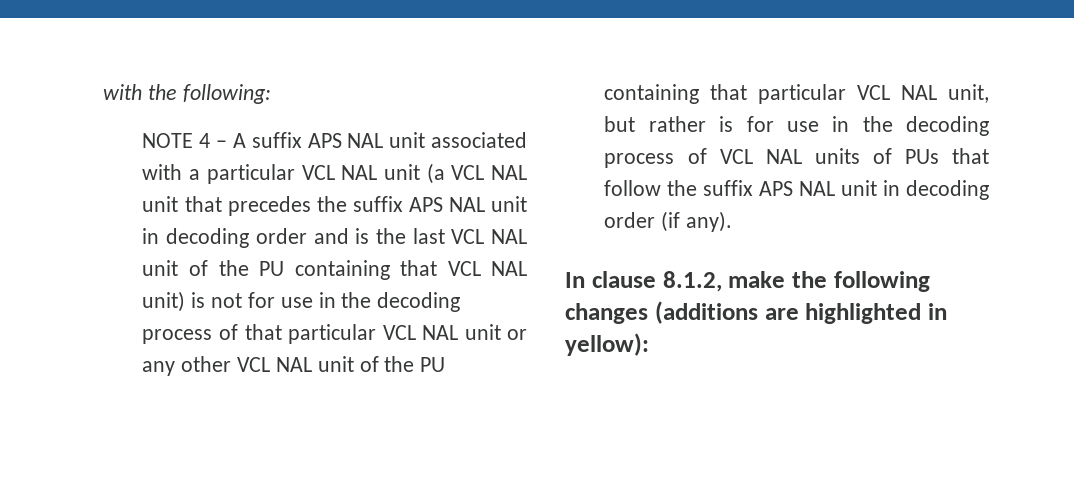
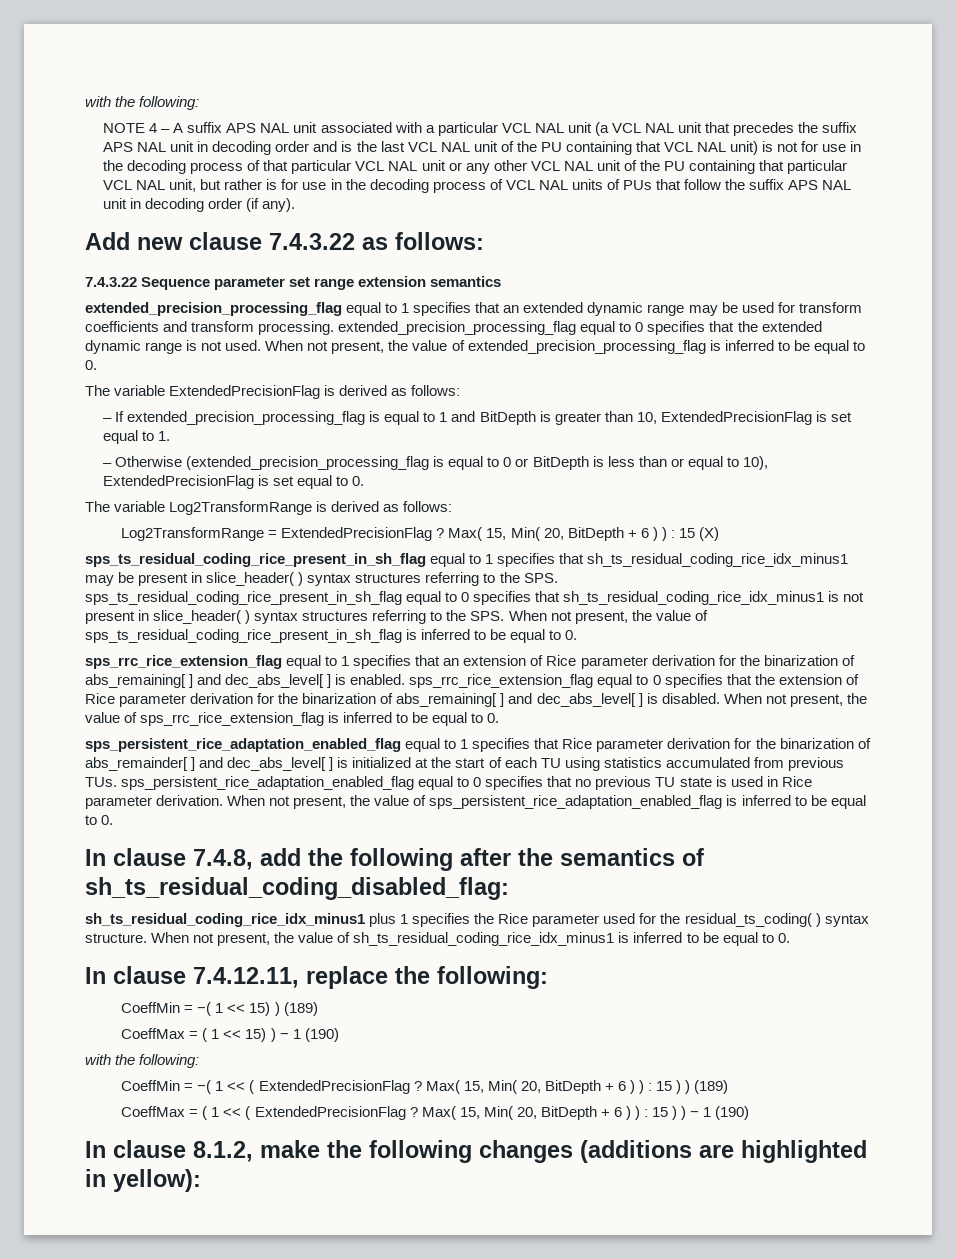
(733, 221) none -> [85,232,484,250] [85,276,502,290] [85,302,862,316] [85,321,822,335] [85,340,865,354] [85,360,97,370] [85,385,461,399] [103,411,852,425] [103,430,171,444] [103,456,768,470] [103,475,365,489] [85,501,453,515] [121,527,719,541] [85,553,849,567] [85,572,558,586] [85,591,865,605] [85,610,708,624] [85,629,578,643] [85,655,855,669] [85,674,859,688] [85,693,867,707] [85,712,500,726] [85,738,871,752] [85,757,844,771] [85,776,812,790] [85,795,866,809] [85,815,114,825] [85,848,704,871] [85,877,509,900] [85,913,869,927] [85,932,790,946] [85,966,548,989] [121,1002,318,1016] [121,1028,339,1042] [85,1054,200,1068] [121,1080,729,1094] [121,1106,750,1120] // Add new clause 7.4.3.22 as follows: // 7.4.3.22 Sequence parameter set range extension semantics // extended_precision_processing_flag equal to 1 specifies that an extended dynamic range may be used for transform coefficients and transform processing. extended_precision_processing_flag equal to 0 specifies that the extended dynamic range is not used. When not present, the value of extended_precision_processing_flag is inferred to be equal to 0. // The variable ExtendedPrecisionFlag is derived as follows: // – If extended_precision_processing_flag is equal to 1 and BitDepth is greater than 10, ExtendedPrecisionFlag is set equal to 1. // – Otherwise (extended_precision_processing_flag is equal to 0 or BitDepth is less than or equal to 10), ExtendedPrecisionFlag is set equal to 0. // The variable Log2TransformRange is derived as follows: // Log2TransformRange = ExtendedPrecisionFlag ? Max( 15, Min( 20, BitDepth + 6 ) ) : 15 (X) // sps_ts_residual_coding_rice_present_in_sh_flag equal to 1 specifies that sh_ts_residual_coding_rice_idx_minus1 may be present in slice_header( ) syntax structures referring to the SPS. sps_ts_residual_coding_rice_present_in_sh_flag equal to 0 specifies that sh_ts_residual_coding_rice_idx_minus1 is not present in slice_header( ) syntax structures referring to the SPS. When not present, the value of sps_ts_residual_coding_rice_present_in_sh_flag is inferred to be equal to 0. // sps_rrc_rice_extension_flag equal to 1 specifies that an extension of Rice parameter derivation for the binarization of abs_remaining[ ] and dec_abs_level[ ] is enabled. sps_rrc_rice_extension_flag equal to 0 specifies that the extension of Rice parameter derivation for the binarization of abs_remaining[ ] and dec_abs_level[ ] is disabled. When not present, the value of sps_rrc_rice_extension_flag is inferred to be equal to 0. // sps_persistent_rice_adaptation_enabled_flag equal to 1 specifies that Rice parameter derivation for the binarization of abs_remainder[ ] and dec_abs_level[ ] is initialized at the start of each TU using statistics accumulated from previous TUs. sps_persistent_rice_adaptation_enabled_flag equal to 0 specifies that no previous TU state is used in Rice parameter derivation. When not present, the value of sps_persistent_rice_adaptation_enabled_flag is inferred to be equal to 0. // In clause 7.4.8, add the following after the semantics of sh_ts_residual_coding_disabled_flag: // sh_ts_residual_coding_rice_idx_minus1 plus 1 specifies the Rice parameter used for the residual_ts_coding( ) syntax structure. When not present, the value of sh_ts_residual_coding_rice_idx_minus1 is inferred to be equal to 0. // In clause 7.4.12.11, replace the following: // CoeffMin = −( 1 << 15) ) (189) // CoeffMax = ( 1 << 15) ) − 1 (190) // with the following: // CoeffMin = −( 1 << ( ExtendedPrecisionFlag ? Max( 15, Min( 20, BitDepth + 6 ) ) : 15 ) ) (189) // CoeffMax = ( 1 << ( ExtendedPrecisionFlag ? Max( 15, Min( 20, BitDepth + 6 ) ) : 15 ) ) − 1 (190)

